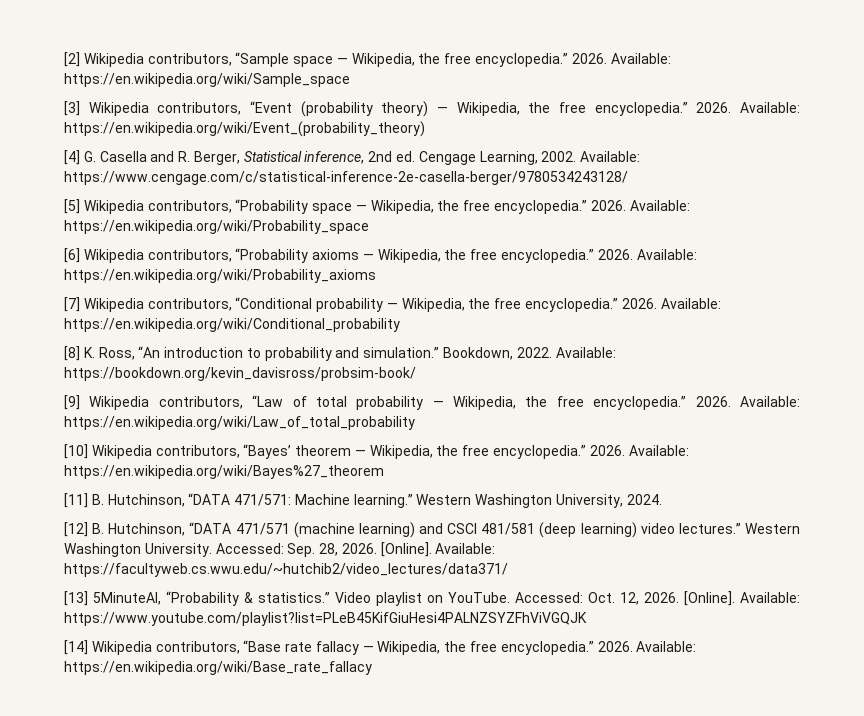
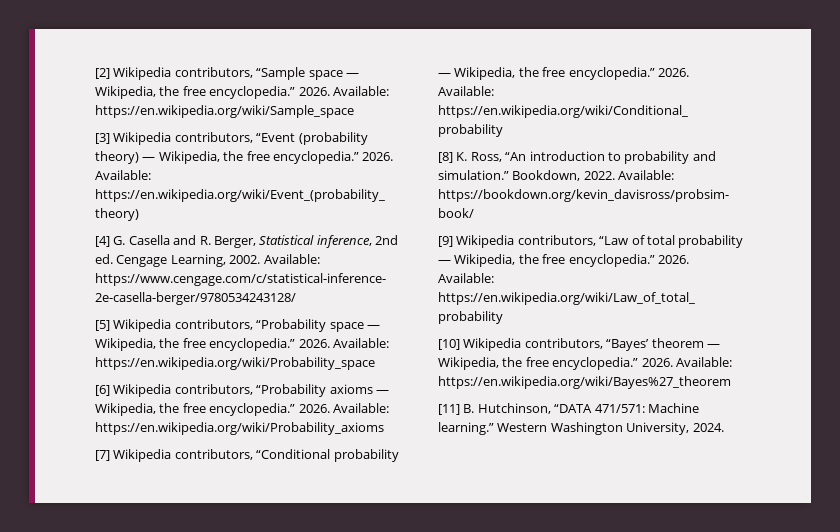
[64,522,800,538] [64,542,496,557] [64,563,508,577] [64,591,800,606] [64,612,587,626] [64,640,697,655] [64,661,372,675] // [12] B. Hutchinson, “DATA 471/571 (machine learning) and CSCI 481/581 (deep learning) video lectures.” Western Washington University. Accessed: Sep. 28, 2026. [Online]. Available: https://facultyweb.cs.wwu.edu/~hutchib2/video_lectures/data371/ // [13] 5MinuteAI, “Probability & statistics.” Video playlist on YouTube. Accessed: Oct. 12, 2026. [Online]. Available: https://www.youtube.com/playlist?list=PLeB45KifGiuHesi4PALNZSYZFhViVGQJK // [14] Wikipedia contributors, “Base rate fallacy — Wikipedia, the free encyclopedia.” 2026. Available: https://en.wikipedia.org/wiki/Base_rate_fallacy -> (724, 427) none

